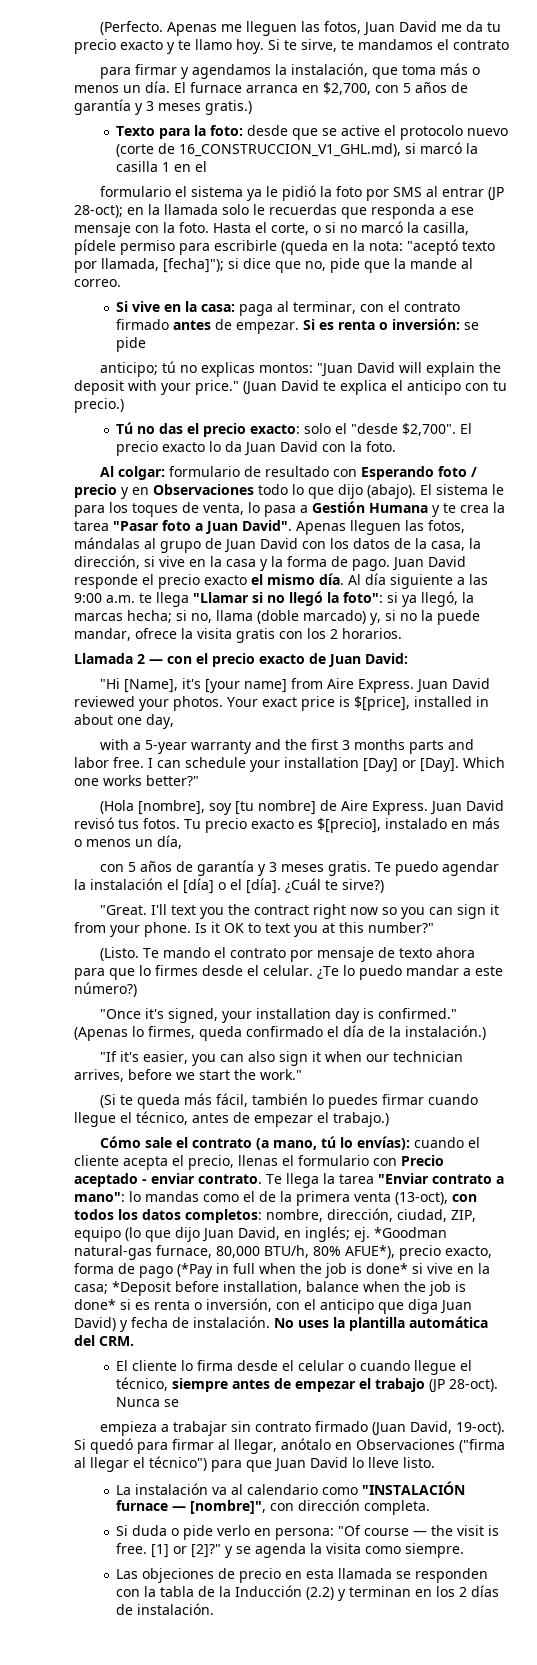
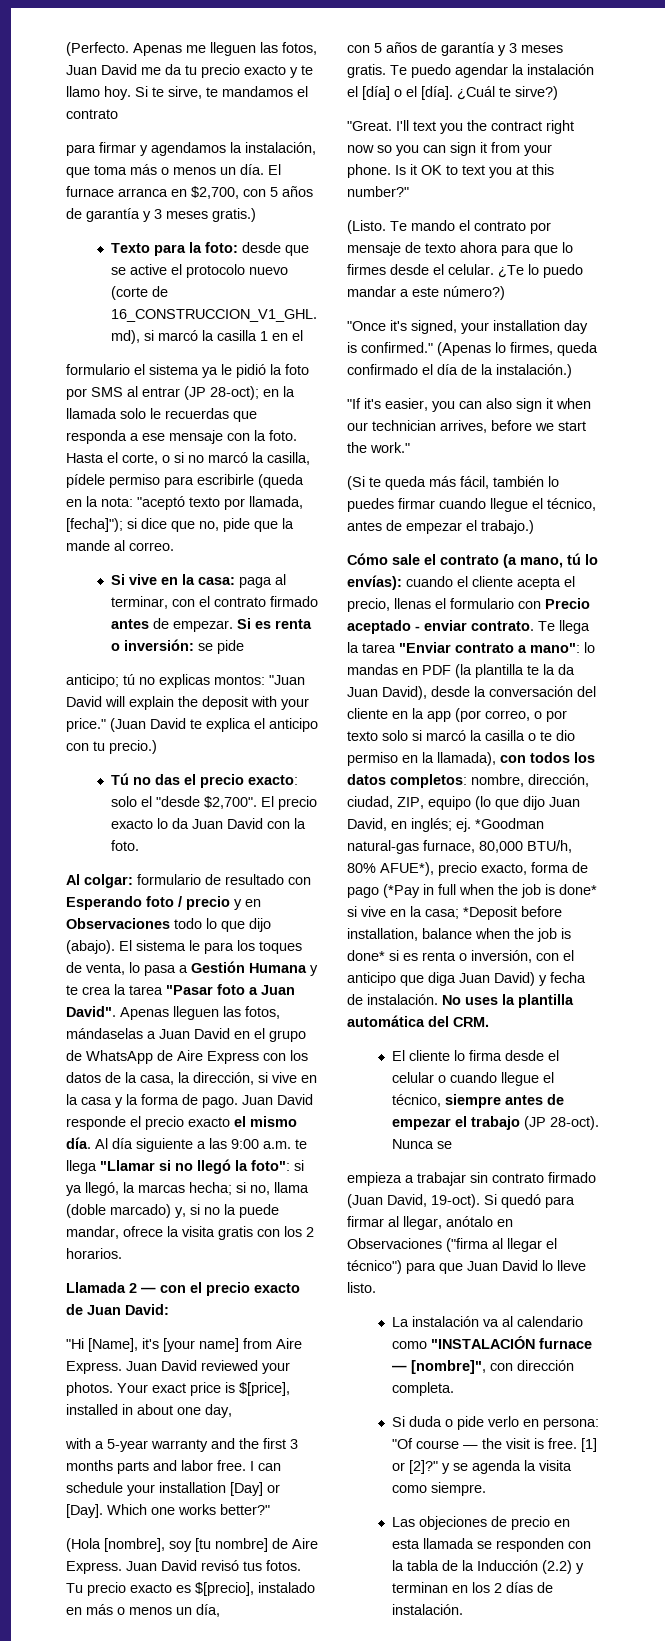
[74,537,298,553] mándalas al grupo de Juan David -> [66,1028,306,1042] [66,1050,259,1064] mándaselas a Juan David en el grupo de WhatsApp de Aire Express
[203,1191,448,1206] como el de la primera venta (13-oct), -> [402,664,575,678] [347,686,596,700] [347,708,567,722] [347,730,575,741] [347,752,496,766] en PDF (la plantilla te la da Juan David), desde la conversación del cliente en la app (por correo, o por texto solo si marcó la casilla o te dio permiso en la llamada),

